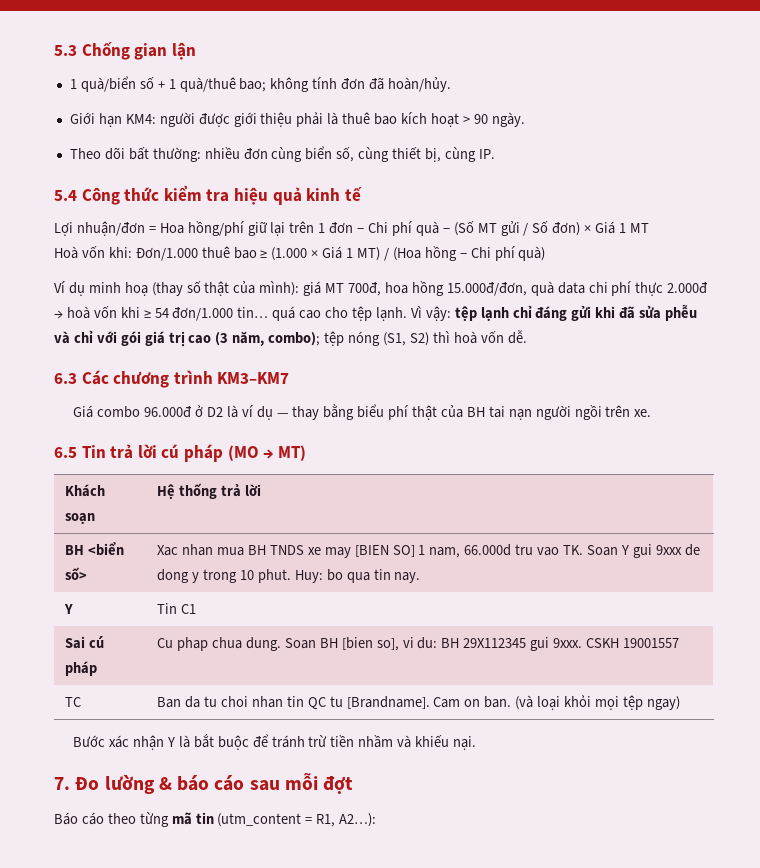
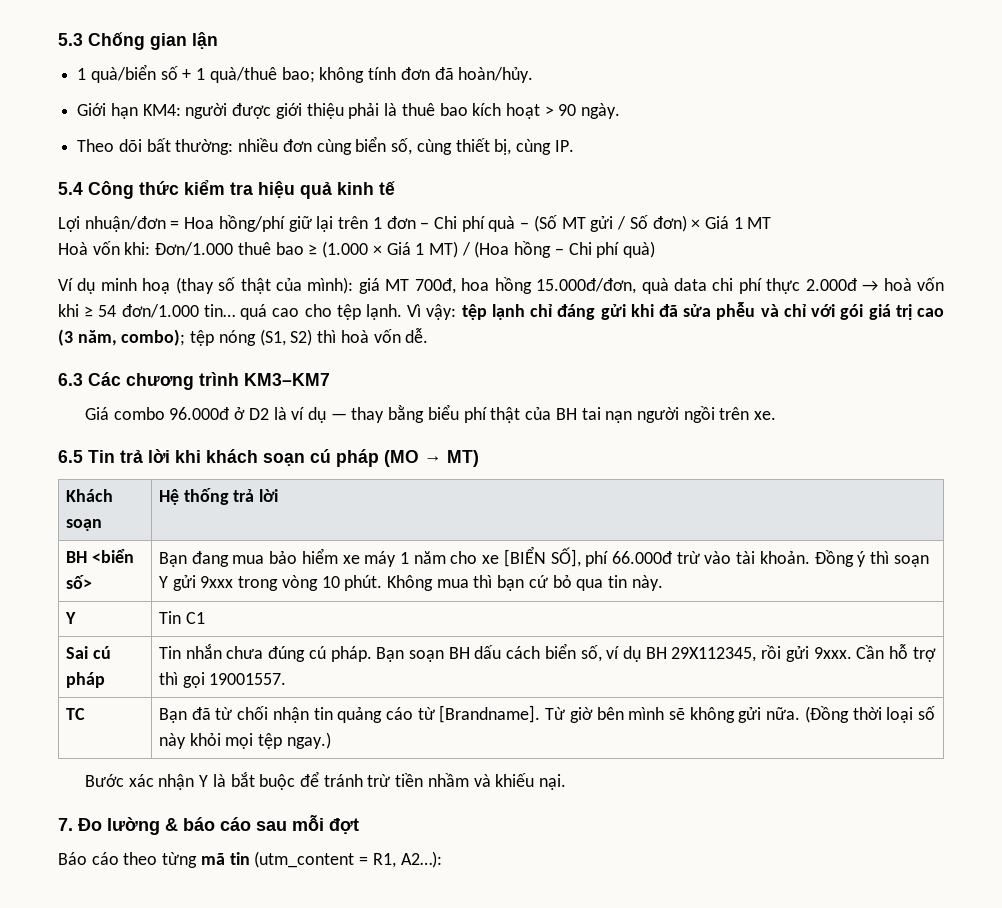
(157, 451) none -> [175,449,305,466] khi khách soạn
[157,544,700,558] [157,569,343,583] Xac nhan mua BH TNDS xe may [BIEN SO] 1 nam, 66.000d tru vao TK. Soan Y gui 9xxx de dong y trong 10 phut. Huy: bo -> [158,546,929,567] [158,575,572,591] Bạn đang mua bảo hiểm xe máy 1 năm cho xe [BIỂN SỐ], phí 66.000đ trừ vào tài khoản. Đồng ý thì soạn Y gửi 9xxx trong vòng 10 phút. Không mua thì bạn cứ bỏ
[394,572,421,583] nay. -> [631,575,663,591] này.
[157,637,679,651] [65,697,82,707] [157,695,561,710] Cu phap chua dung. Soan BH [bien so], vi du: BH 29X112345 gui 9xxx. CSKH 19001557 // TC | Ban da tu choi nhan tin QC tu [Brandname]. Cam on ban. (và loại -> [158,643,936,662] [158,672,287,688] [65,708,85,720] [158,705,936,723] [158,733,186,749] Tin nhắn chưa đúng cú pháp. Bạn soạn BH dấu cách biển số, ví dụ BH 29X112345, rồi gửi 9xxx. Cần hỗ trợ thì gọi 19001557. // TC | Bạn đã từ chối nhận tin quảng cáo từ [Brandname]. Từ giờ bên mình sẽ không gửi nữa. (Đồng thời loại số này
[646,696,680,710] ngay) -> [286,732,331,749] ngay.)

